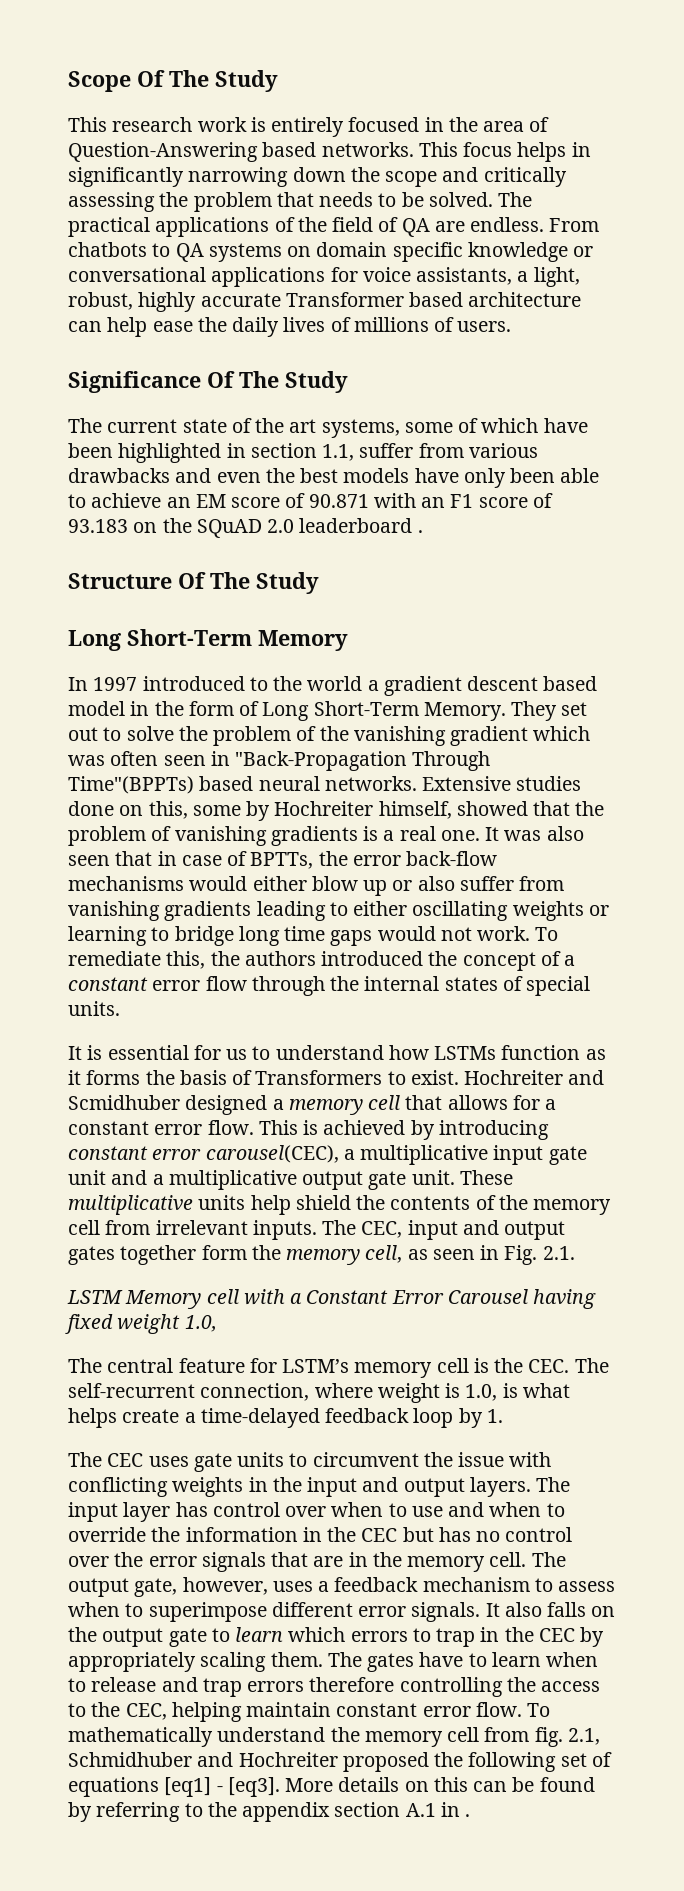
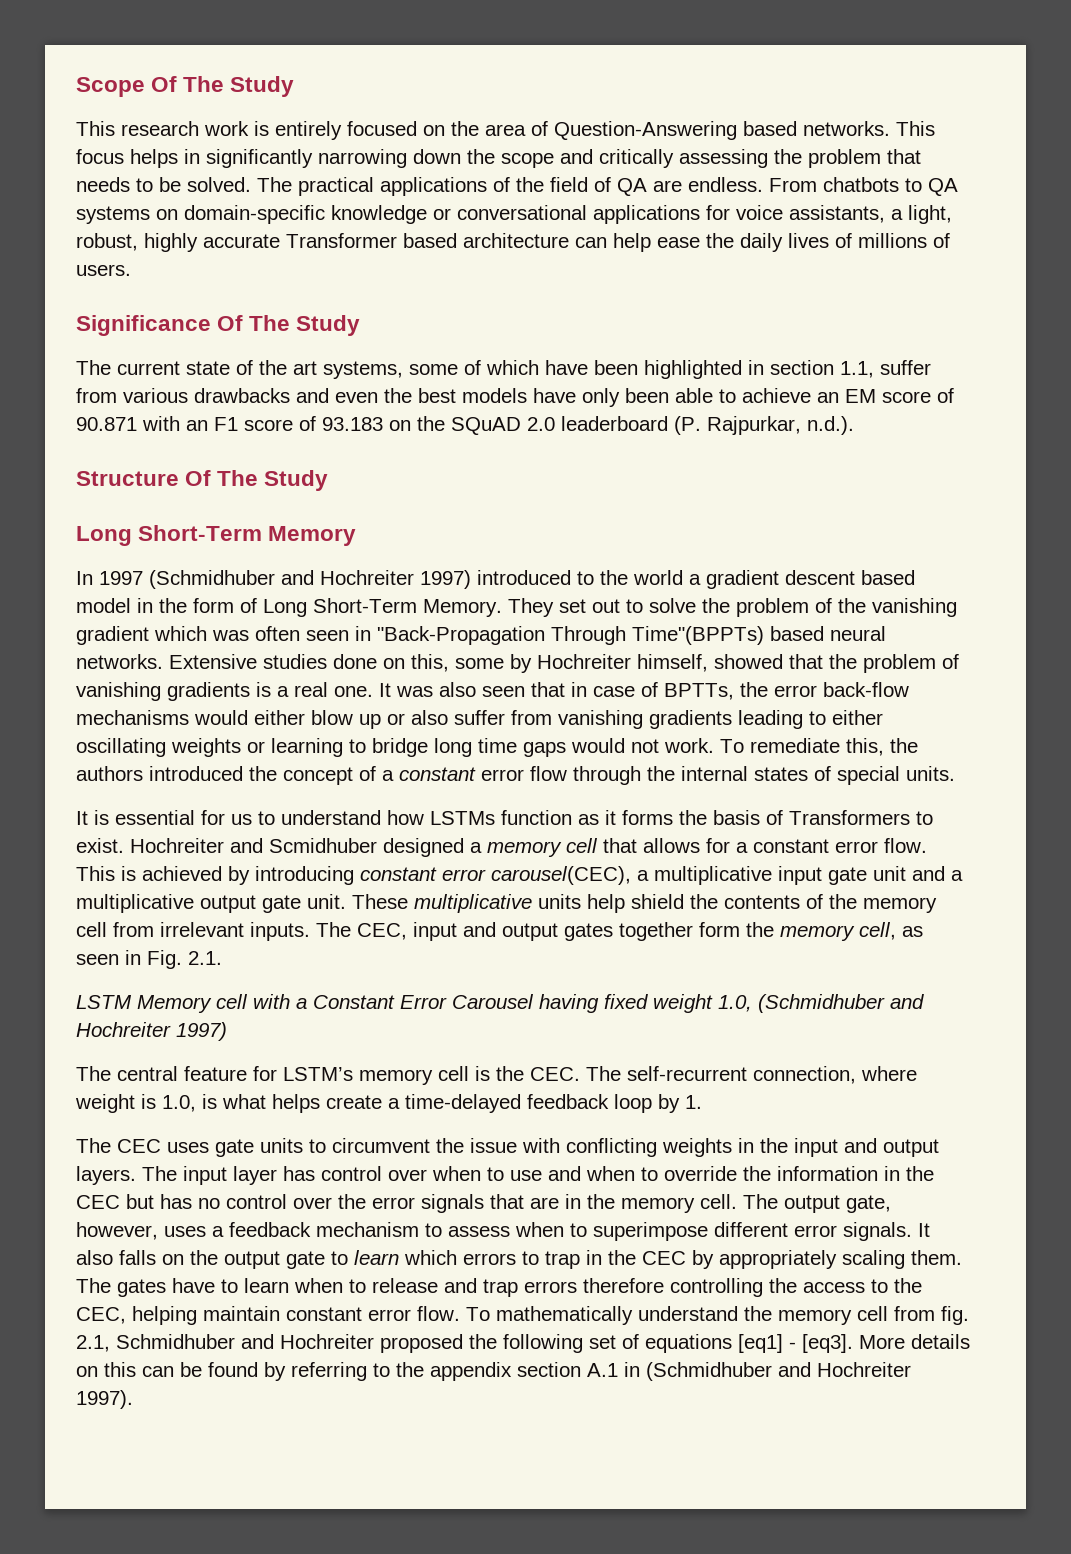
[424,117,444,132] in -> [423,125,445,136] on
[316,242,463,262] domain specific -> [184,205,325,224] domain-specific
[417,530,423,533] . -> [674,416,854,435] (P. Rajpurkar, n.d.).
(138, 684) none -> [149,570,471,589] (Schmidhuber and Hochreiter 1997)
(217, 1323) none -> [758,994,924,1013] [76,1022,227,1041] (Schmidhuber and Hochreiter 1997)
[465,1814,471,1817] . -> [646,1362,911,1381] [76,1390,133,1409] (Schmidhuber and Hochreiter 1997).

